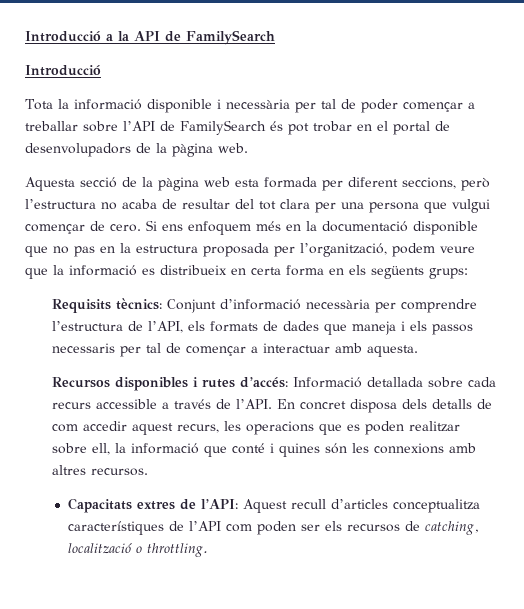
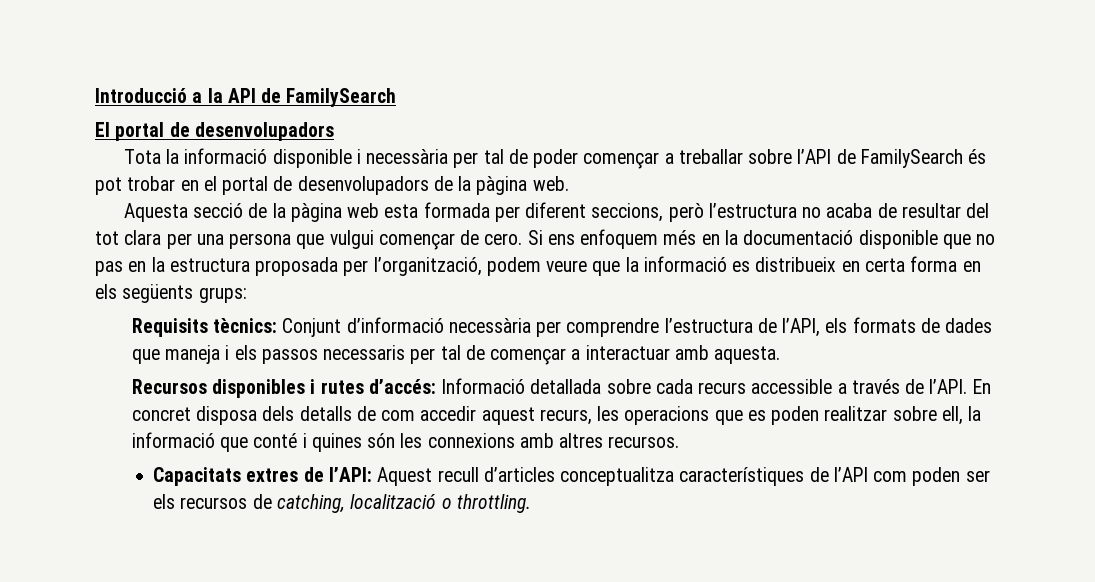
[25,65,101,76] Introducció -> [95,122,334,141] El portal de desenvolupadors

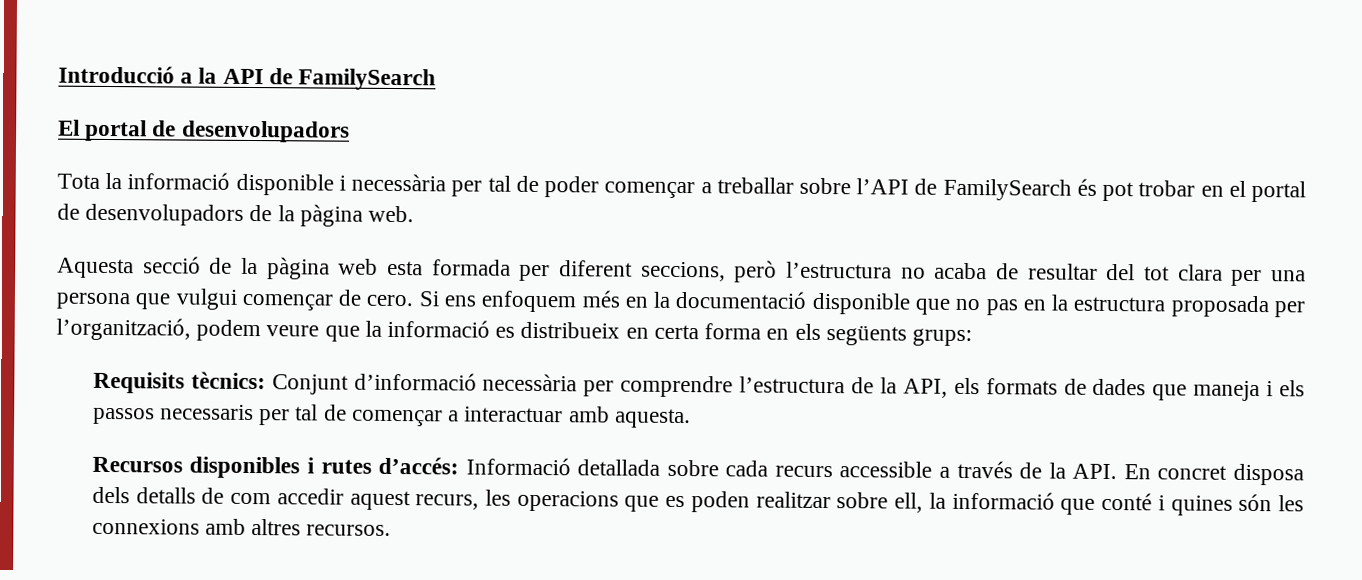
[782,318,821,337] l’API, -> [879,377,948,398] la API,
[929,379,968,394] l’API. -> [1048,462,1118,480] la API.
[153,467,990,486] [153,494,531,513] // Capacitats extres de l’API: Aquest recull d’articles conceptualitza característiques de l’API com poden ser els recursos de catching, localització o throttling. -> (392, 530) none

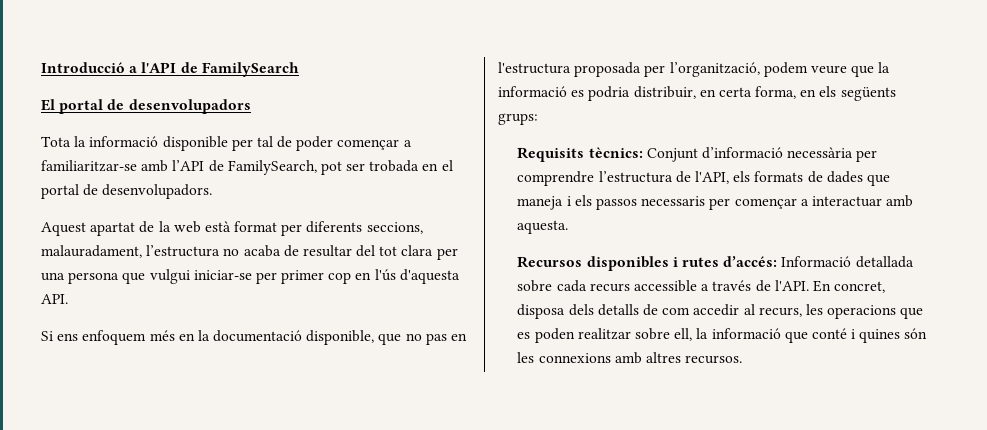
[198,67,264,85] la API -> [141,62,177,73] l'API
[338,173,447,192] i necessària -> (228, 143) none
[716,177,1307,203] [57,203,415,227] [57,256,778,283] treballar sobre l’API de FamilySearch és pot trobar en el portal de desenvolupadors de la pàgina web. // Aquesta secció de la pàgina web esta formada per diferent seccions, però -> [41,160,453,175] [41,184,213,199] [41,221,423,236] [41,245,142,258] familiaritzar-se amb l’API de FamilySearch, pot ser trobada en el portal de desenvolupadors. // Aquest apartat de la web està format per diferents seccions, malauradament,
[241,289,414,311] començar de cero. -> [193,269,460,284] [41,294,68,304] iniciar-se per primer cop en l'ús d'aquesta API. //
[811,292,910,315] disponible -> [306,330,375,345] disponible,
[1051,294,1166,312] la estructura -> [498,62,571,74] l'estructura
[520,321,621,339] distribueix -> [588,86,696,101] podria distribuir,
[704,323,762,340] forma -> [755,86,797,99] forma,
[879,377,948,398] la API, -> [695,171,730,184] l'API,
[295,404,347,421] tal de -> (731, 204) none
[1048,462,1228,480] la API. En concret -> [774,280,886,293] l'API. En concret,
[349,490,411,511] aquest -> [743,304,755,315] al

